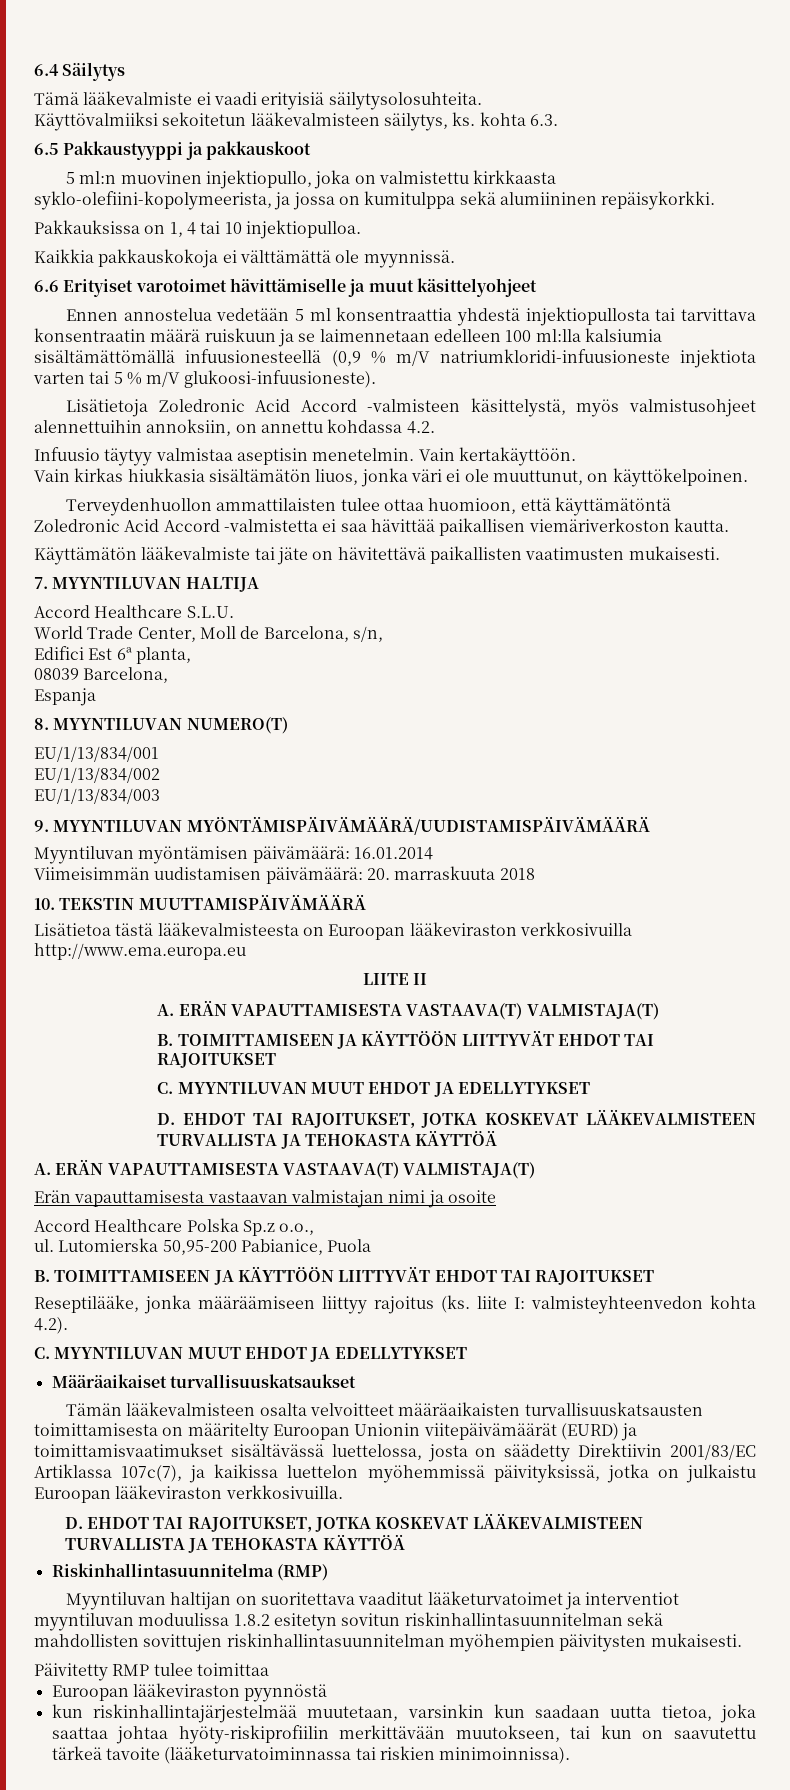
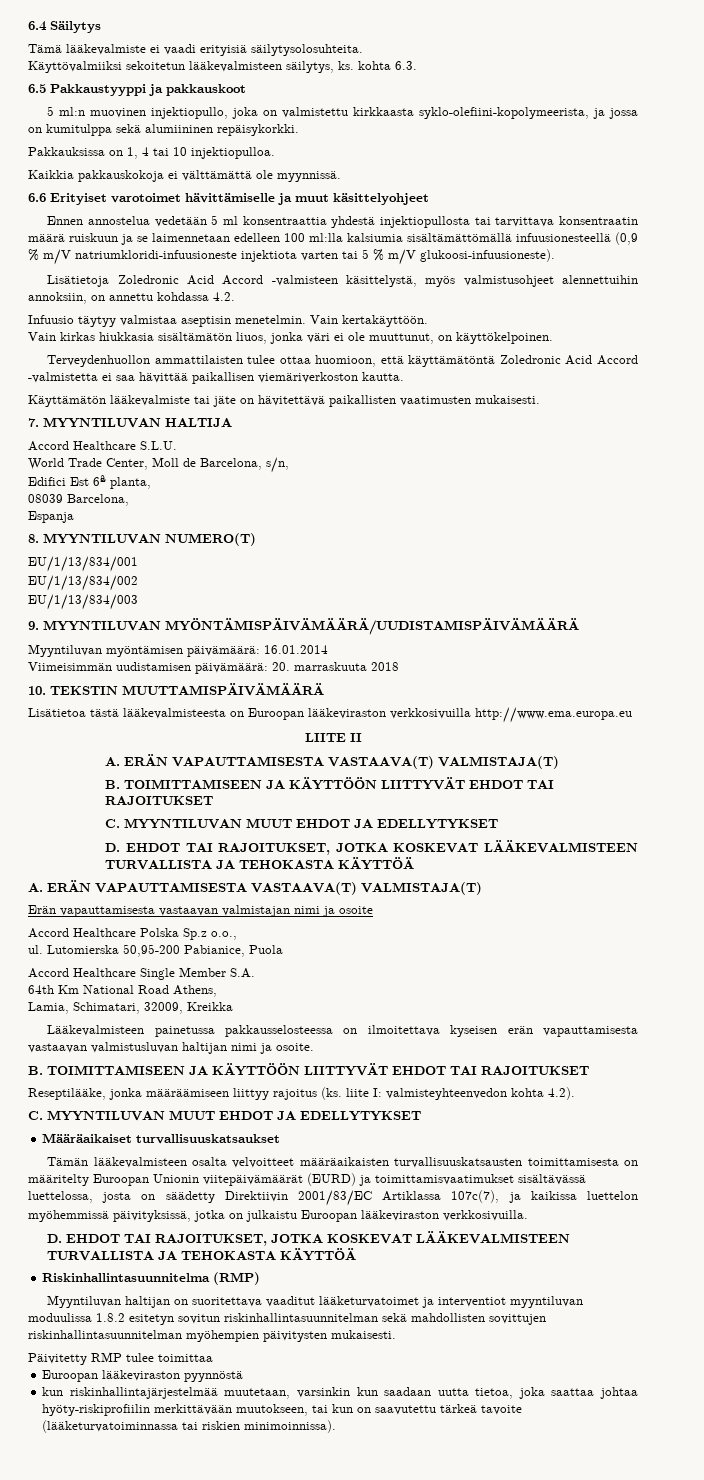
(372, 1245) none -> [28,967,255,980] [28,985,217,997] [28,1002,233,1014] [47,1025,639,1037] [28,1042,314,1054] // Accord Healthcare Single Member S.A. // 64th Km National Road Athens, // Lamia, Schimatari, 32009, Kreikka // Lääkevalmisteen painetussa pakkausselosteessa on ilmoitettava kyseisen erän vapauttamisesta vastaavan valmistusluvan haltijan nimi ja osoite.

